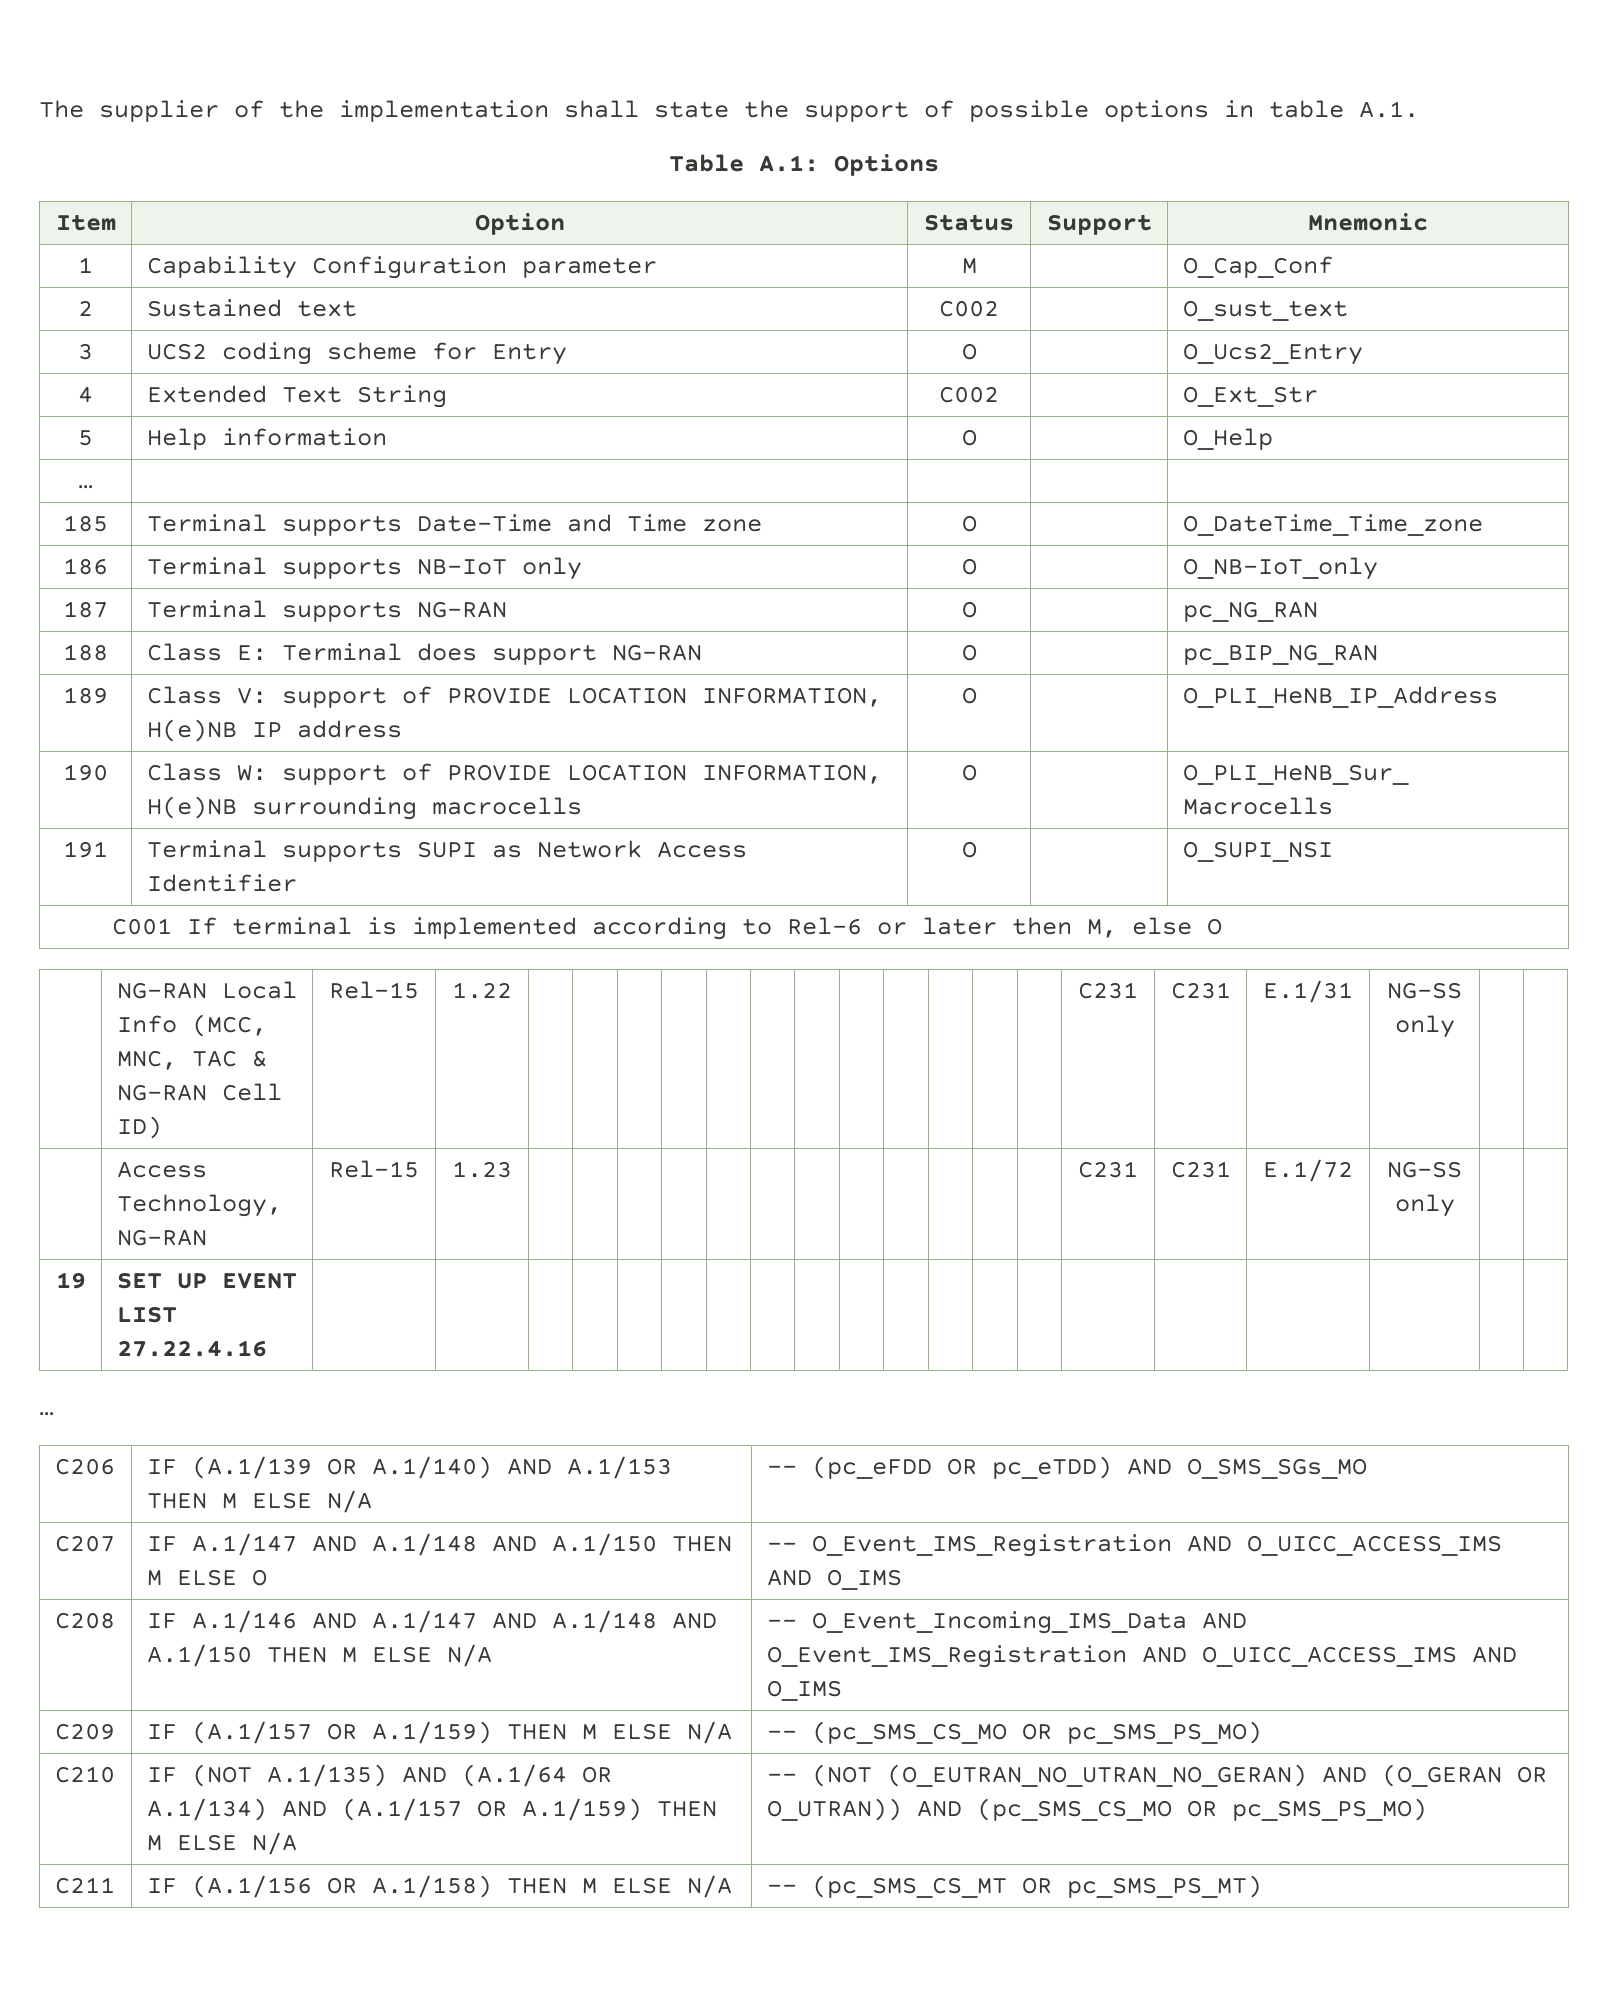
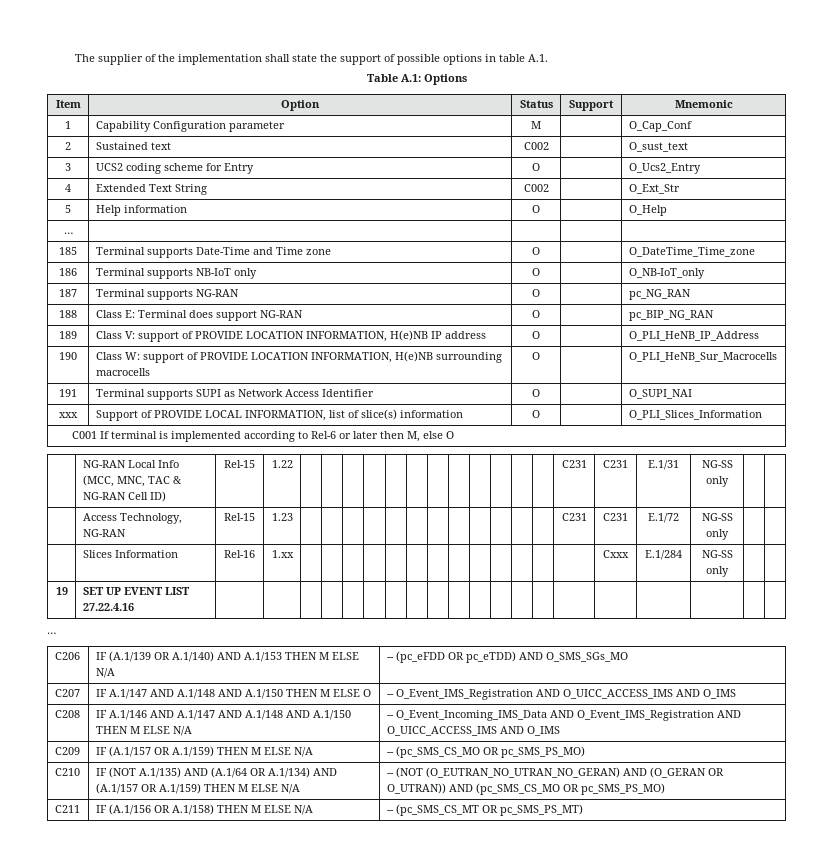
[1182,841,1333,862] O_SUPI_NSI -> [628,389,692,399] [59,412,78,418] [95,409,463,421] [532,410,540,418] [628,410,762,420] O_SUPI_NAI // xxx | Support of PROVIDE LOCAL INFORMATION, list of slice(s) information | O | | O_PLI_Slices_Information
(1455, 1205) none -> [82,550,178,558] [224,550,255,558] [271,550,294,558] [603,550,629,558] [645,550,682,560] [701,550,733,558] [706,566,729,577] // | Slices Information | Rel-16 | 1.xx | | | | | | | | | | | | | | Cxxx | E.1/284 | NG-SS only | |

